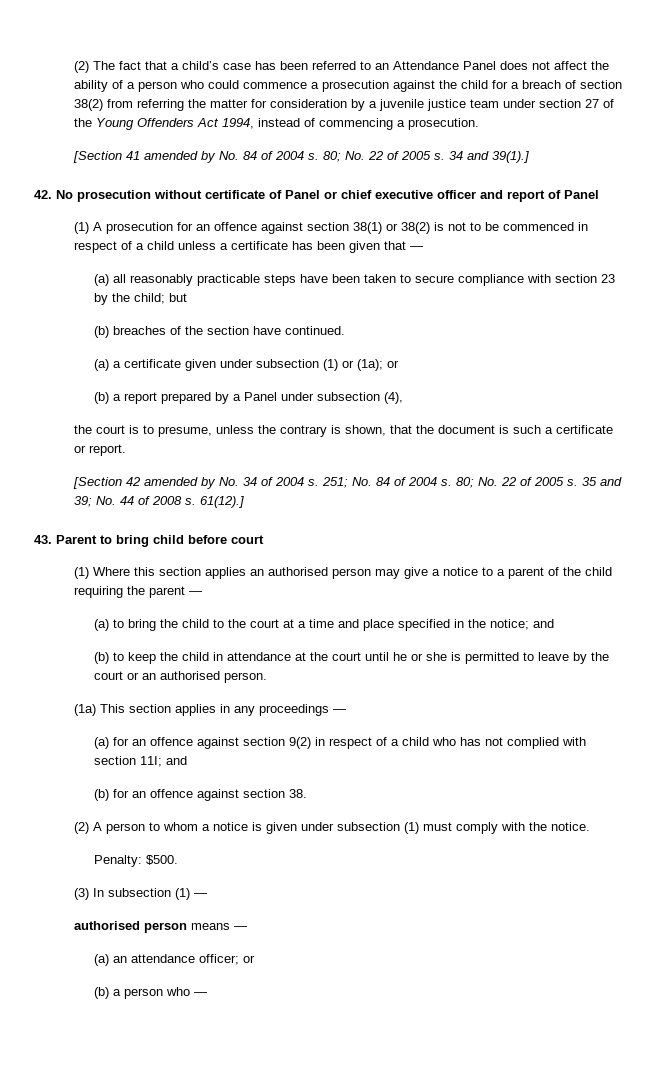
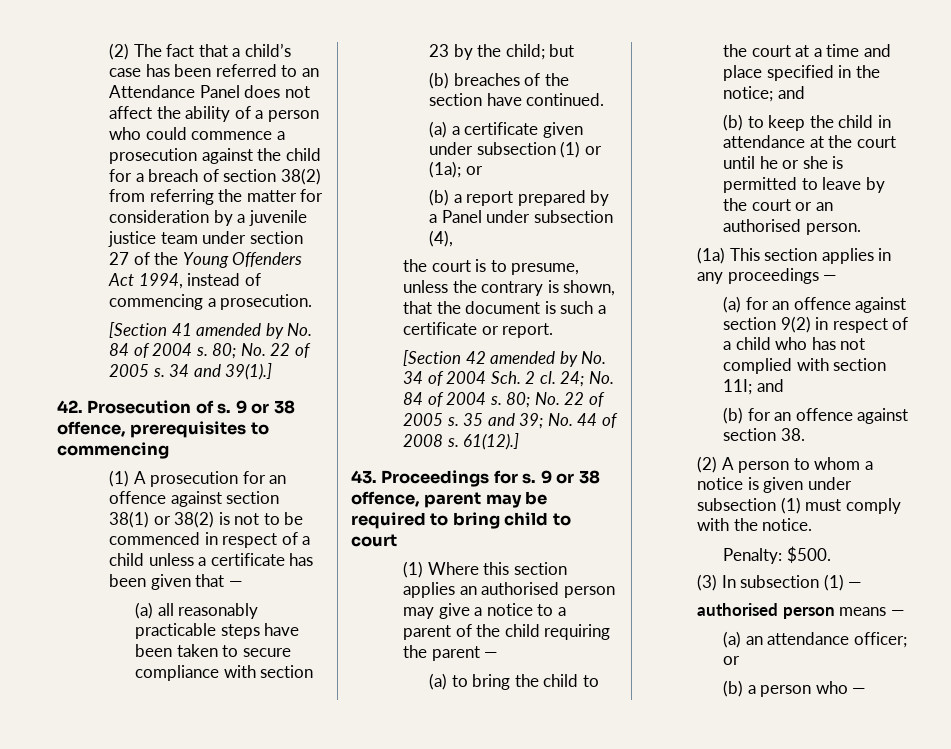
[56,190,599,202] No prosecution without certificate of Panel or chief executive officer and report of Panel -> [87,400,295,414] [57,421,269,438] [57,442,169,459] Prosecution of s. 9 or 38 offence, prerequisites to commencing
[308,477,349,488] s. 251; -> [490,371,585,387] Sch. 2 cl. 24;
[56,535,97,544] Parent -> [381,470,600,487] [351,491,548,508] [351,512,426,529] Proceedings for s. 9 or 38 offence, parent may be required
[188,535,227,544] before -> [552,513,571,526] to

